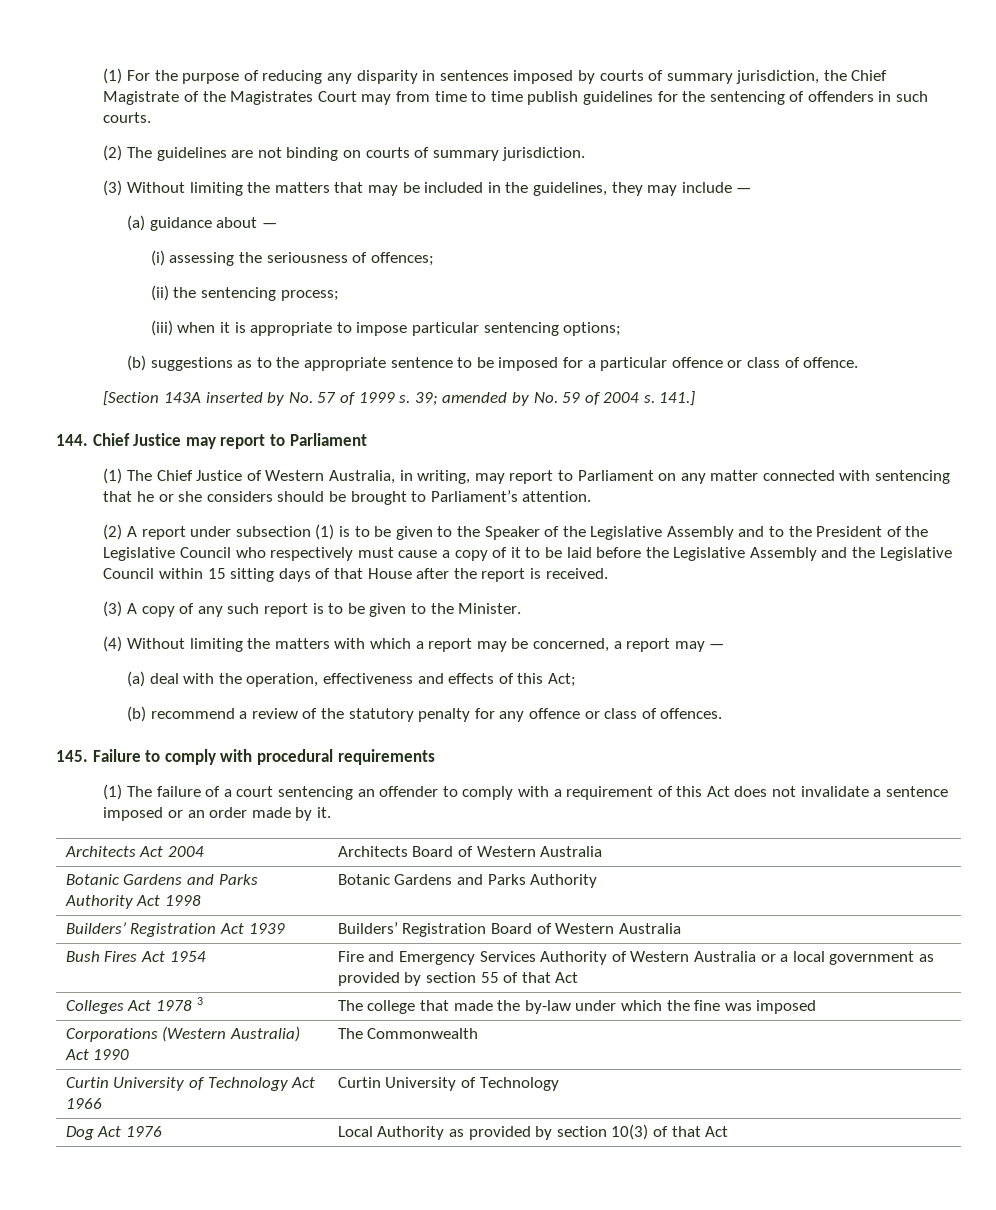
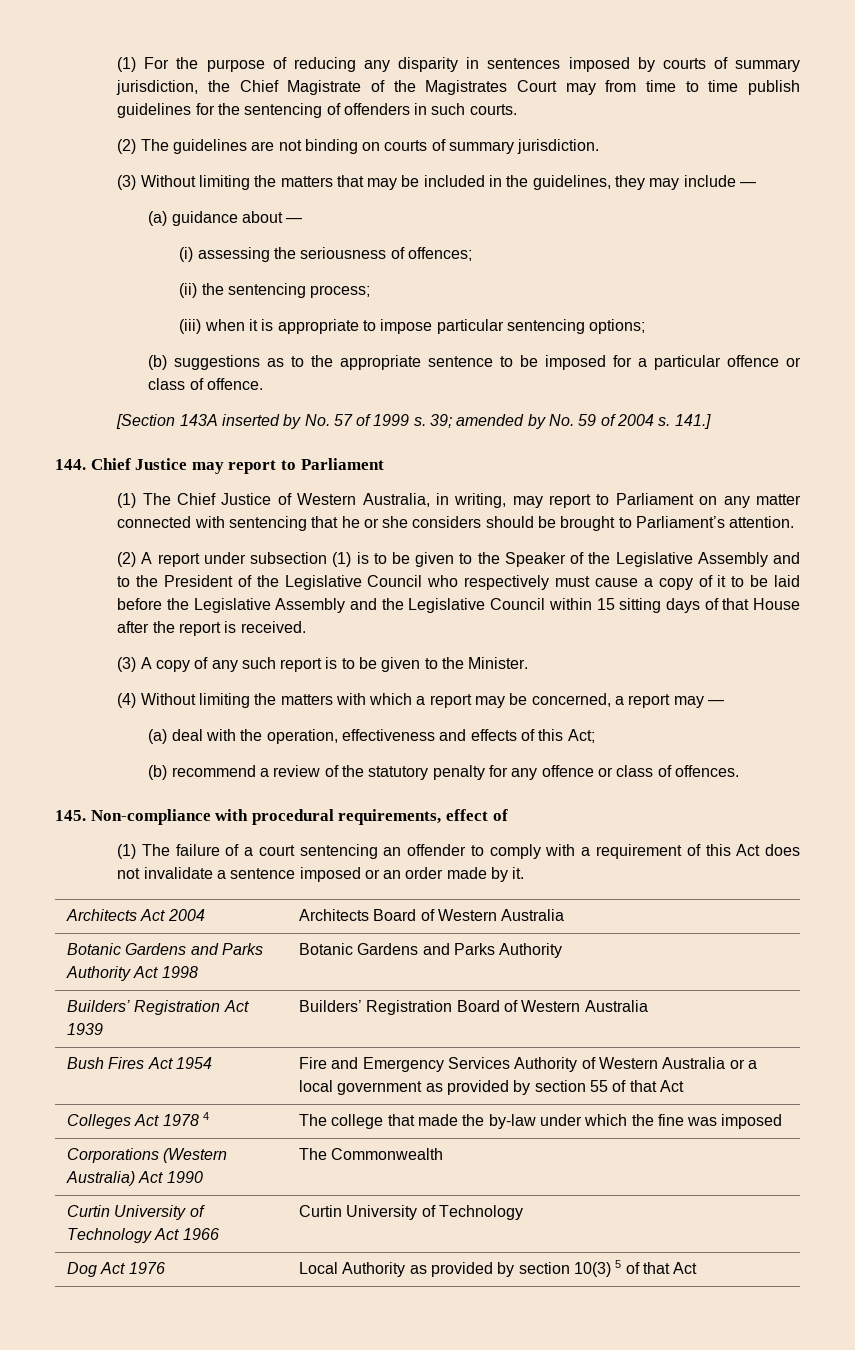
[92,749,435,765] Failure to comply with procedural requirements -> [90,809,508,825] Non-compliance with procedural requirements, effect of
[196,997,203,1005] 3 -> [202,1112,209,1120] 4
(649, 1132) none -> [615,1260,622,1268] 5

